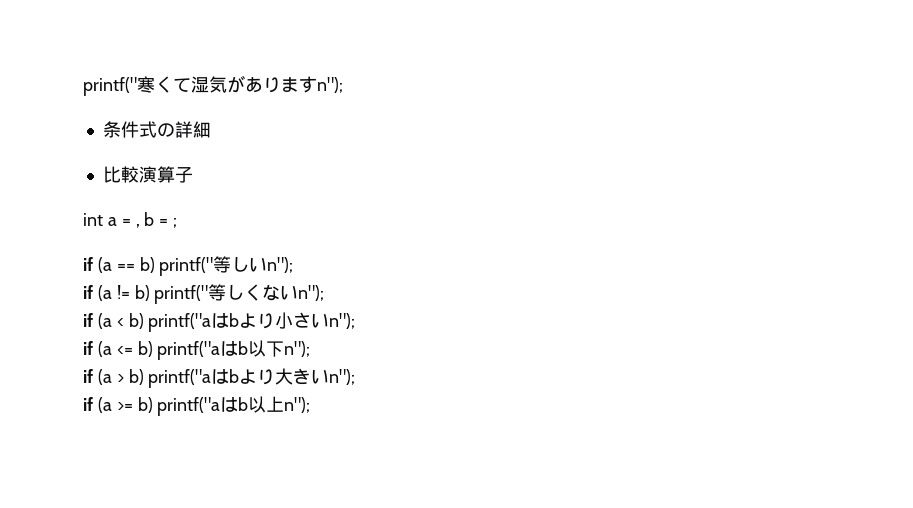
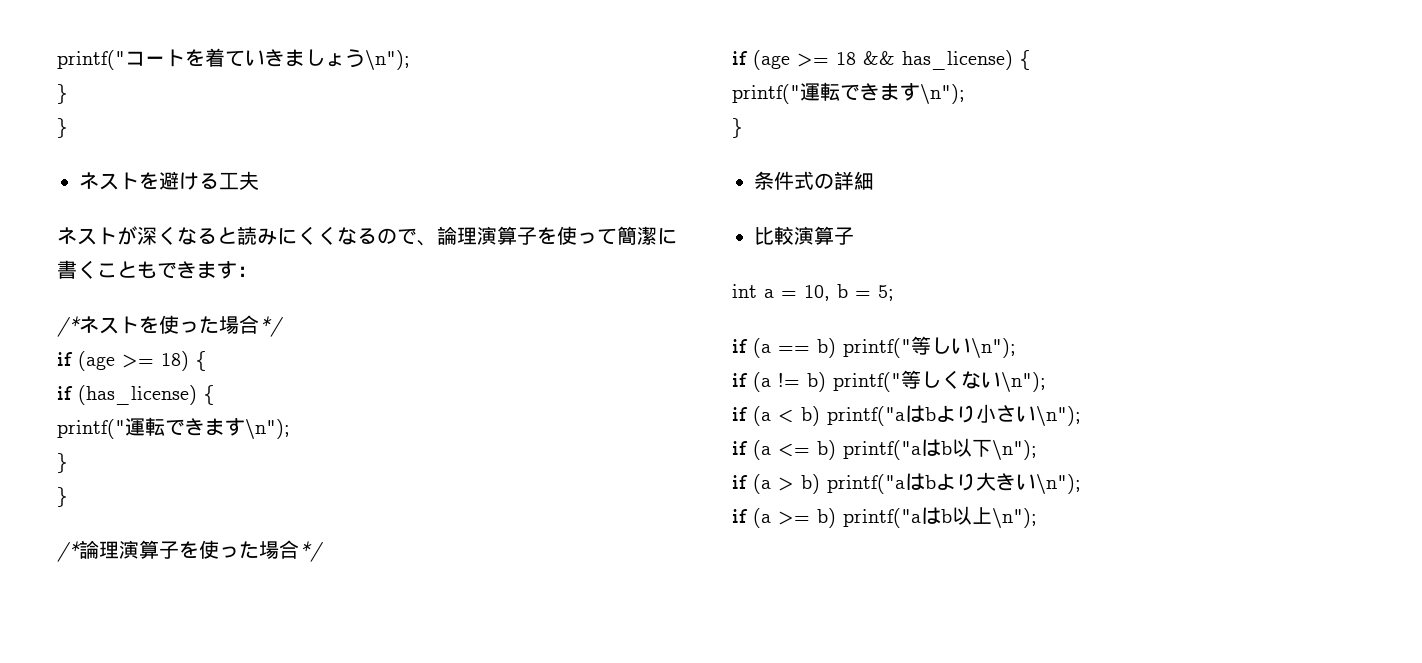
[83,75,343,96] printf("寒くて湿気がありますn"); -> [57,48,410,70] [57,84,67,104] [57,118,67,138] [79,171,259,190] [57,226,677,246] [57,260,257,279] [57,315,283,337] [57,351,206,371] [57,385,214,405] [57,417,290,439] [57,453,67,473] [57,487,67,507] [57,540,323,562] [732,50,1030,70] [732,82,965,104] [732,118,742,138] printf("コートを着ていきましょう\n"); // } // } // ネストを避ける工夫 // ネストが深くなると読みにくくなるので、論理演算子を使って簡潔に書くこともできます： // /*ネストを使った場合*/ // if (age >= 18) { // if (has_license) { // printf("運転できます\n"); // } // } // /*論理演算子を使った場合*/ // if (age >= 18 && has_license) { // printf("運転できます\n"); // }
[135,224,140,228] , -> [804,285,830,301] 10,
[173,218,178,228] ; -> [878,285,894,301] 5;
[267,257,294,273] n"); -> [971,338,1016,358] \n");
[298,285,325,301] n"); -> [1001,372,1046,392] \n");
[329,313,356,329] n"); -> [1036,406,1081,426] \n");
[284,341,311,357] n"); -> [992,440,1037,460] \n");
[329,369,356,385] n"); -> [1036,474,1081,494] \n");
[284,397,311,413] n"); -> [992,508,1037,528] \n");

